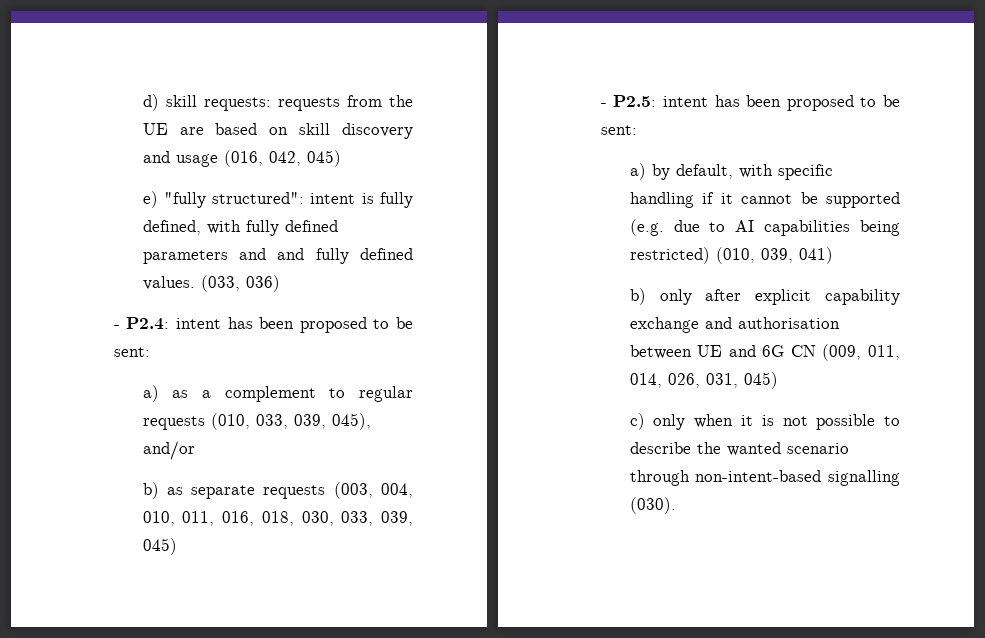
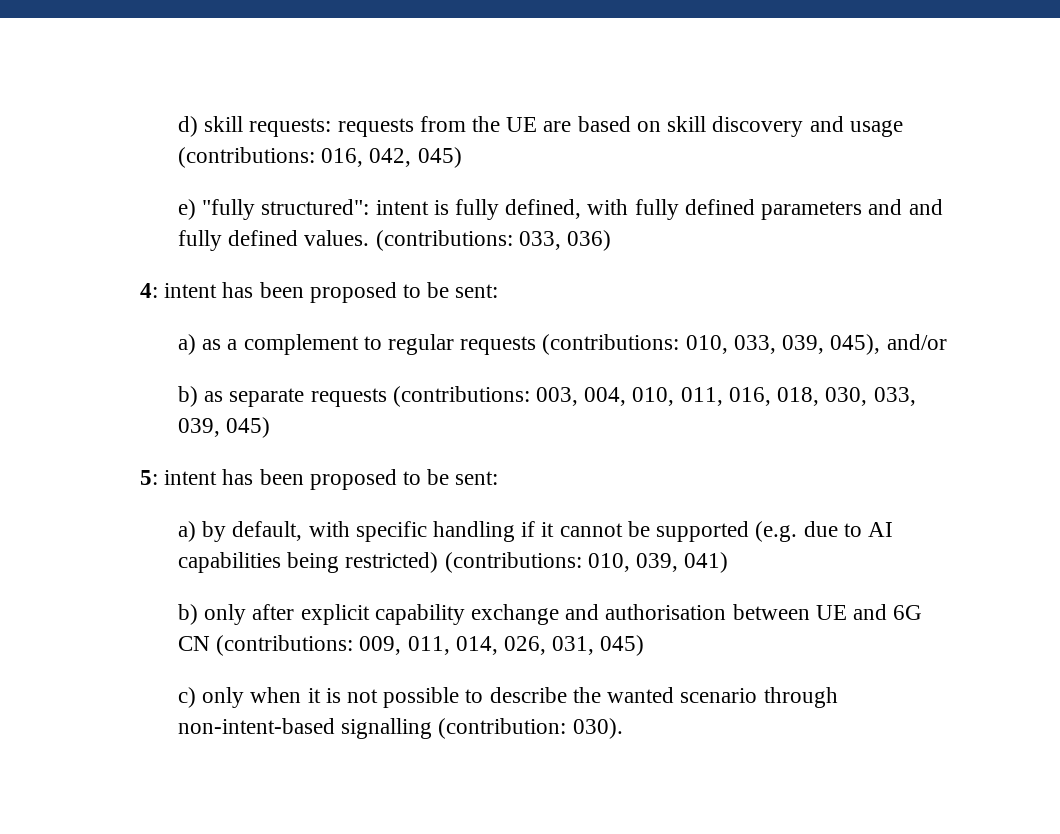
[223,150,263,167] (016, -> [178,147,364,168] (contributions: 016,
[200,275,240,292] (033, -> [375,230,561,251] (contributions: 033,
[113,317,170,330] - P2.4: -> [140,283,159,298] 4:
[210,413,250,430] (010, -> [542,334,728,355] (contributions: 010,
[333,482,373,499] (003, -> [392,386,579,407] (contributions: 003,
[600,95,657,107] - P2.5: -> [140,470,159,485] 5:
[715,247,755,264] (010, -> [444,552,630,573] (contributions: 010,
[822,344,862,361] (009, -> [216,635,402,656] (contributions: 009,
[629,497,676,514] (030). -> [438,718,623,739] (contribution: 030).

